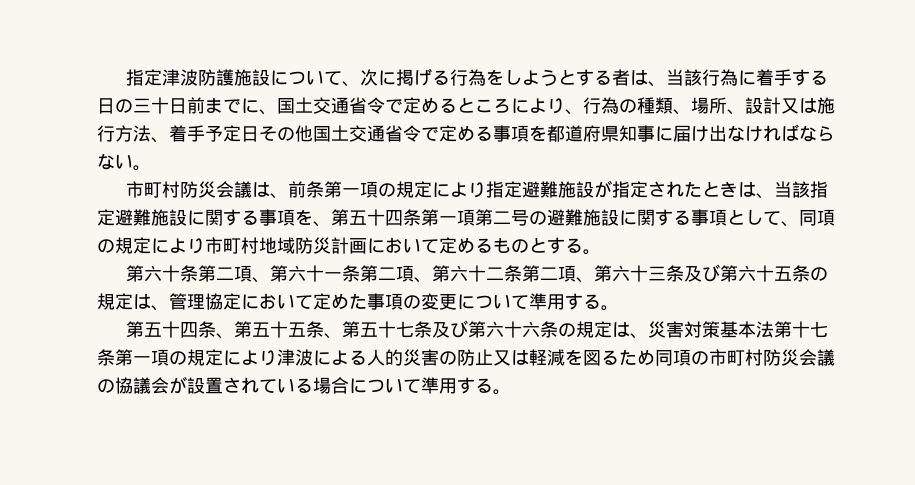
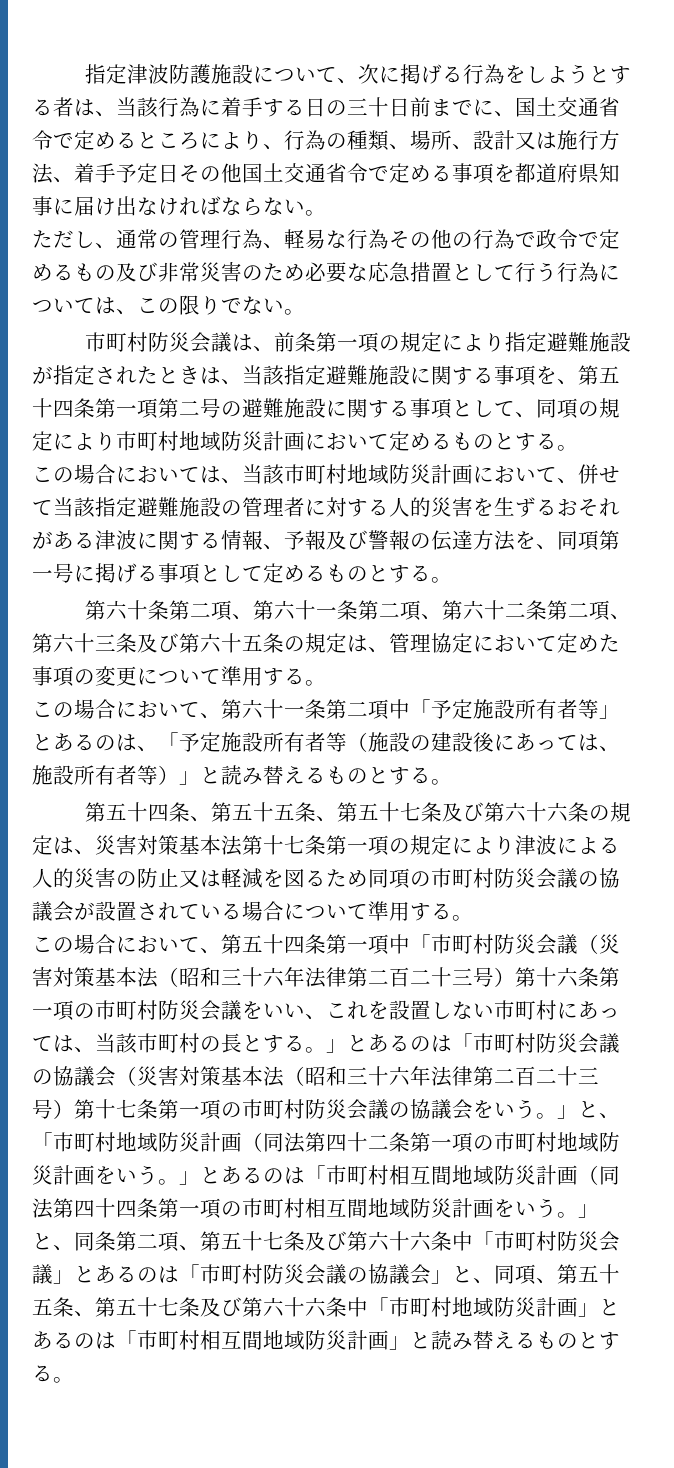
(151, 168) none -> [32,229,620,249] [32,262,620,283] [32,295,305,315] // ただし、通常の管理行為、軽易な行為その他の行為で政令で定めるもの及び非常災害のため必要な応急措置として行う行為については、この限りでない。
(601, 252) none -> [32,464,620,485] [32,497,620,518] [32,530,620,551] [32,563,452,584] // この場合においては、当該市町村地域防災計画において、併せて当該指定避難施設の管理者に対する人的災害を生ずるおそれがある津波に関する情報、予報及び警報の伝達方法を、同項第一号に掲げる事項として定めるものとする。
(619, 308) none -> [32,699,620,720] [32,732,620,752] [32,765,452,785] // この場合において、第六十一条第二項中「予定施設所有者等」とあるのは、「予定施設所有者等（施設の建設後にあっては、施設所有者等）」と読み替えるものとする。
(511, 392) none -> [32,934,620,955] [32,967,620,988] [32,1000,620,1021] [32,1033,620,1054] [32,1066,599,1087] [32,1099,620,1120] [32,1132,620,1153] [32,1165,620,1185] [32,1198,599,1219] [32,1231,620,1252] [32,1264,620,1285] [32,1297,620,1317] [32,1330,620,1350] [32,1365,74,1383] // この場合において、第五十四条第一項中「市町村防災会議（災害対策基本法（昭和三十六年法律第二百二十三号）第十六条第一項の市町村防災会議をいい、これを設置しない市町村にあっては、当該市町村の長とする。」とあるのは「市町村防災会議の協議会（災害対策基本法（昭和三十六年法律第二百二十三号）第十七条第一項の市町村防災会議の協議会をいう。」と、「市町村地域防災計画（同法第四十二条第一項の市町村地域防災計画をいう。」とあるのは「市町村相互間地域防災計画（同法第四十四条第一項の市町村相互間地域防災計画をいう。」と、同条第二項、第五十七条及び第六十六条中「市町村防災会議」とあるのは「市町村防災会議の協議会」と、同項、第五十五条、第五十七条及び第六十六条中「市町村地域防災計画」とあるのは「市町村相互間地域防災計画」と読み替えるものとする。

